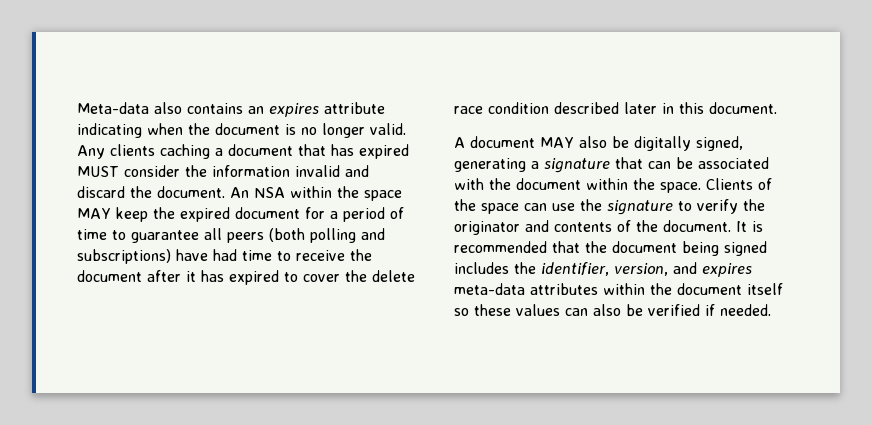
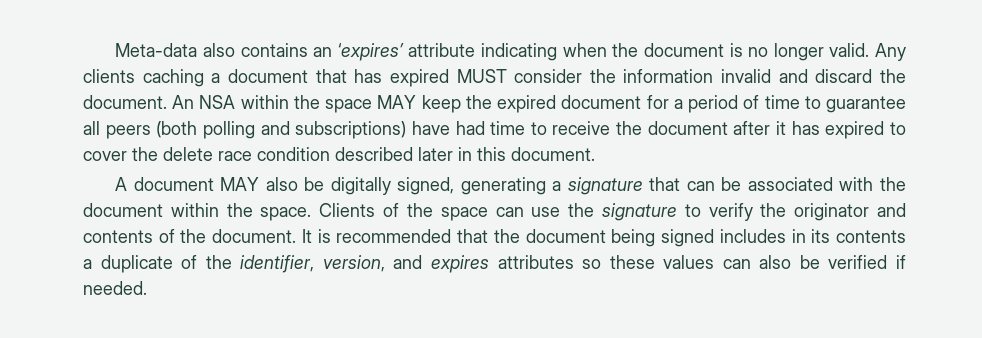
[269,103,319,117] expires -> [337,43,404,61] ‘expires’
(509, 268) none -> [791,229,907,243] [83,255,198,273] in its contents a duplicate of
[454,283,783,295] meta-data attributes within the document itself -> [497,255,574,269] attributes

